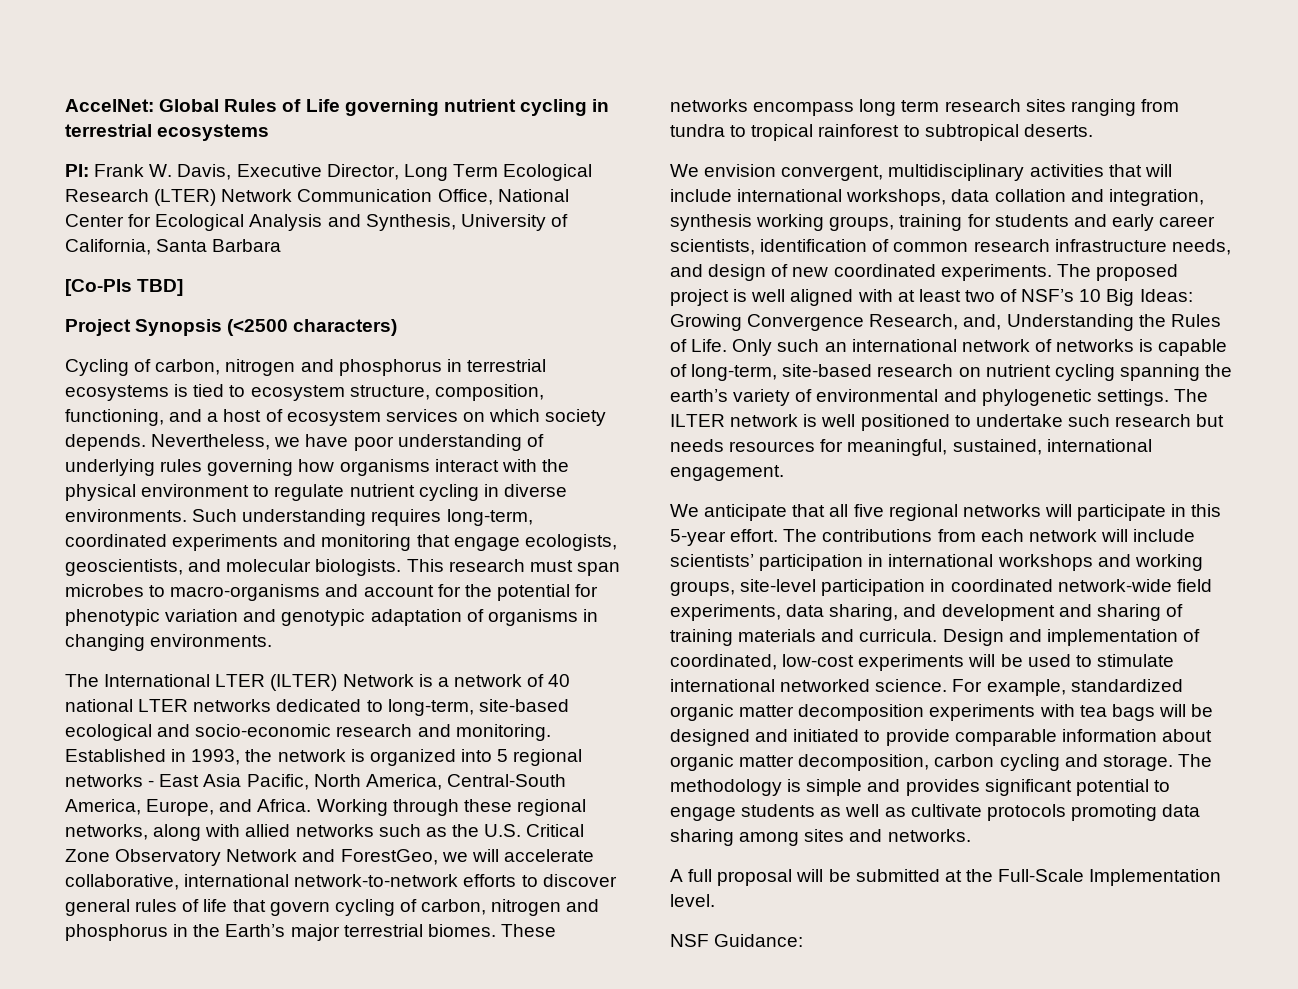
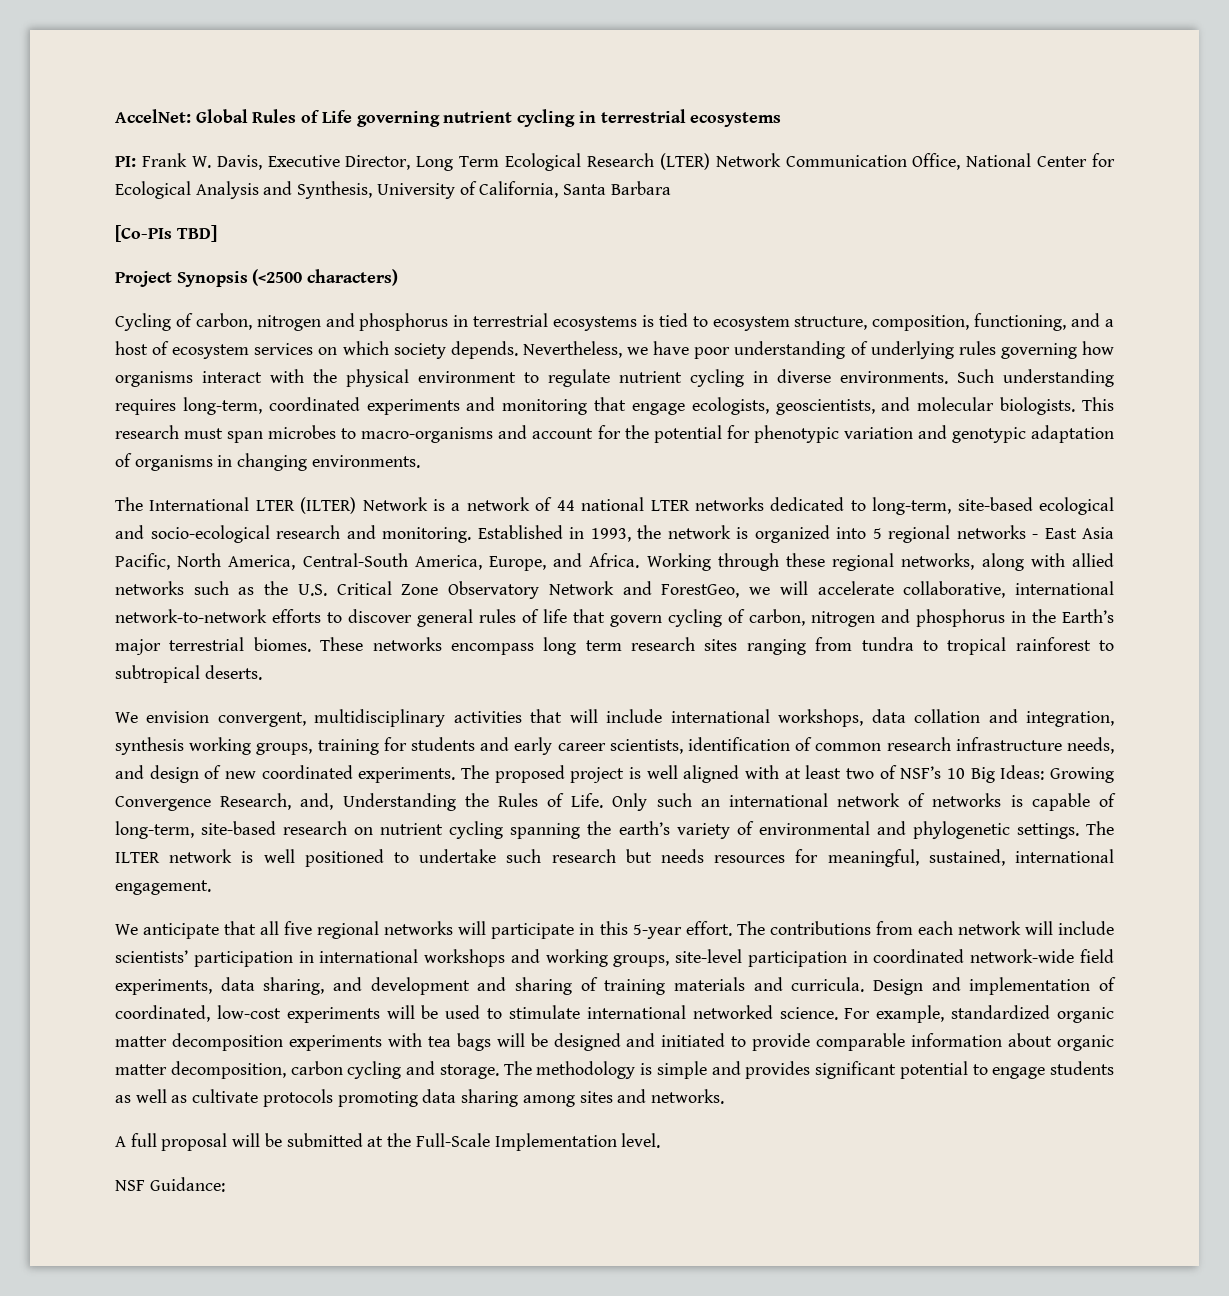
[548,674,571,687] 40 -> [556,500,575,511] 44
[195,724,332,737] socio-economic -> [150,525,270,543] socio-ecological

